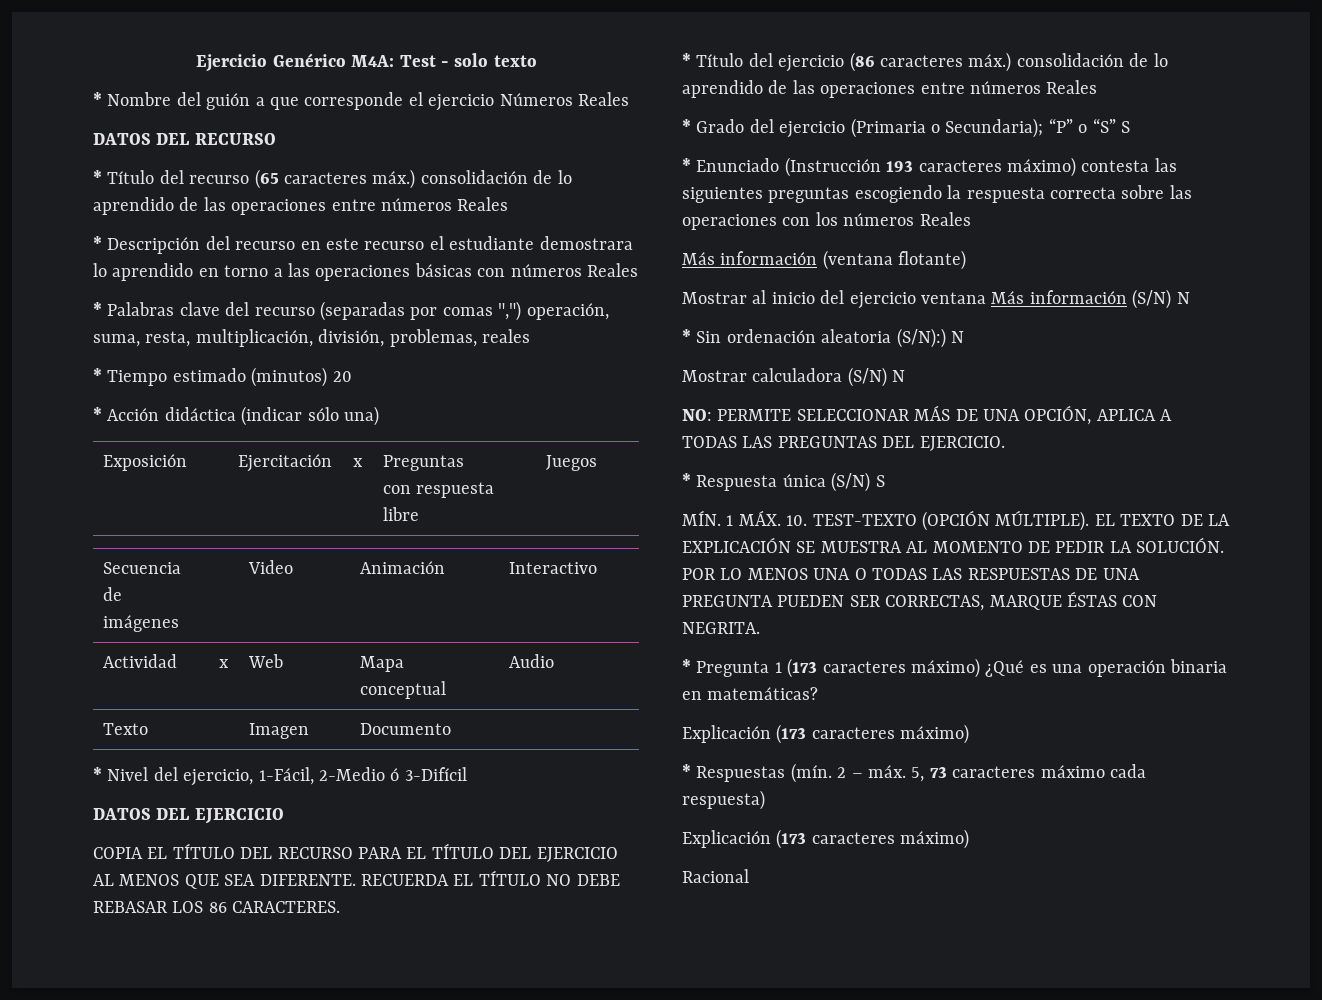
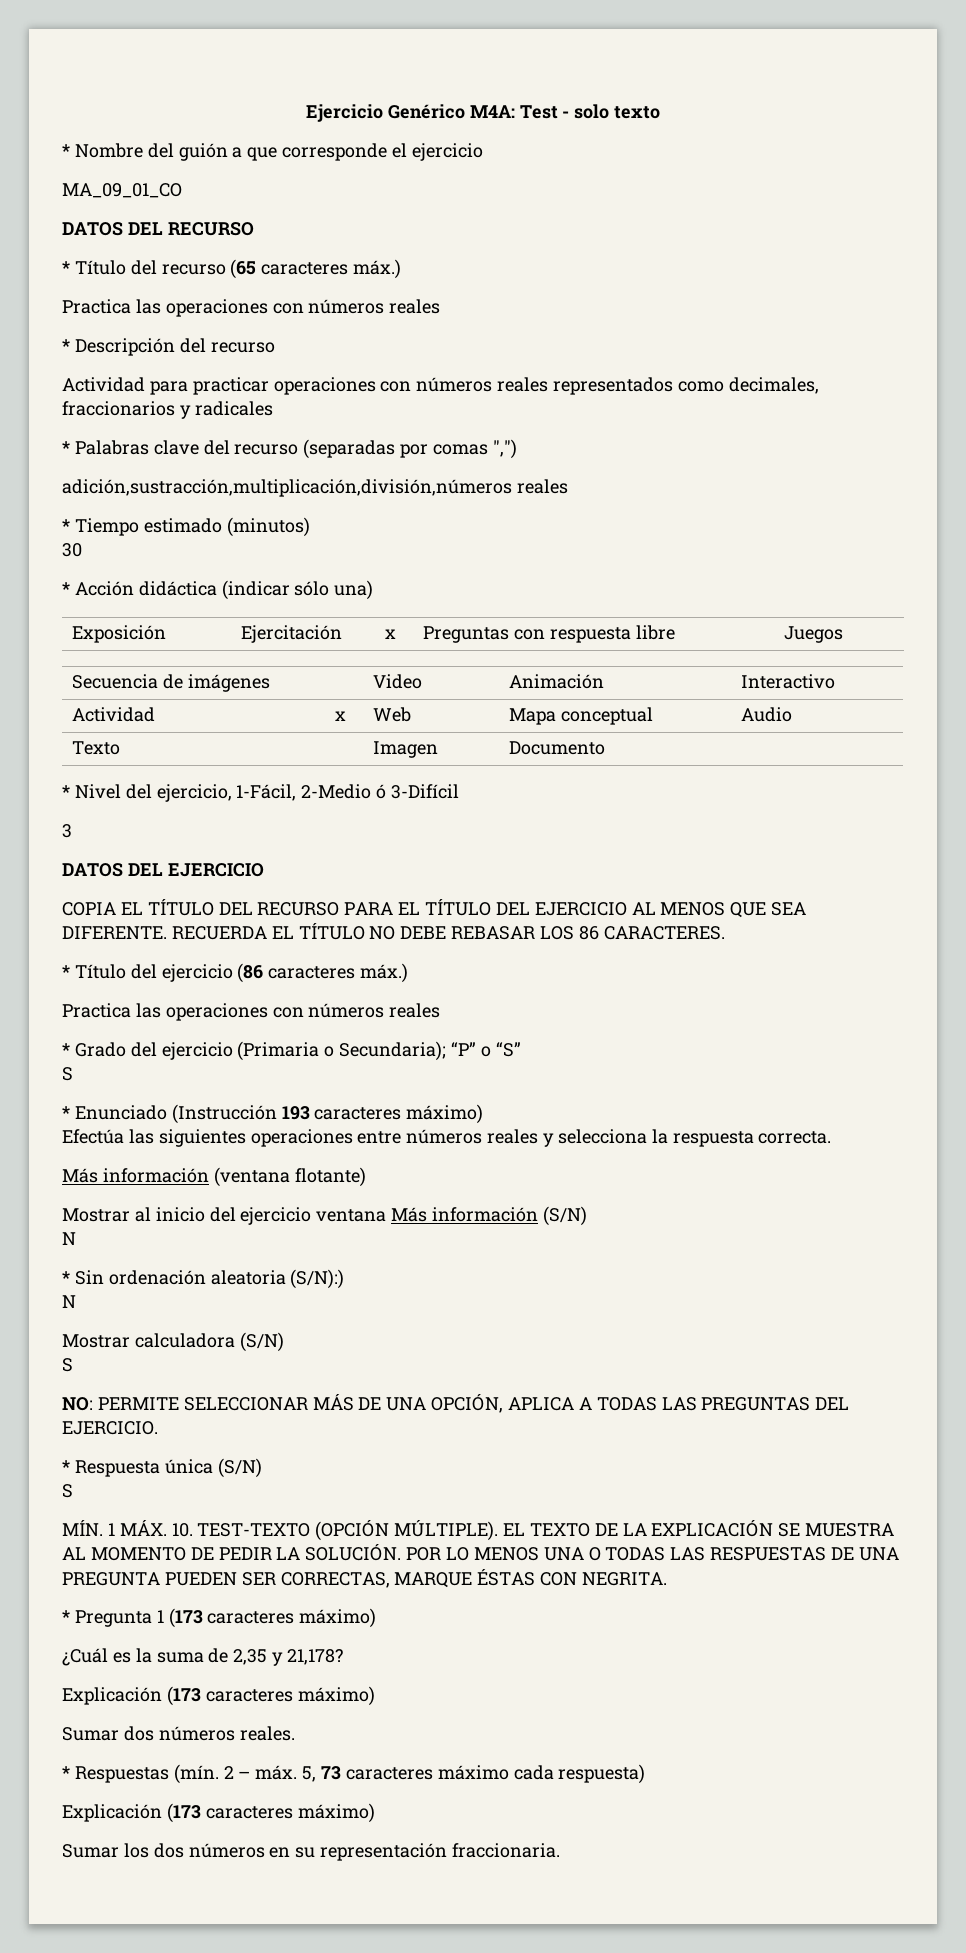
[499,92,629,106] Números Reales -> [62,183,182,198] // MA_09_01_CO
[420,170,572,184] [93,197,509,215] [93,236,633,254] [93,263,638,281] consolidación de lo aprendido de las operaciones entre números Reales // * Descripción del recurso en este recurso el estudiante demostrara lo aprendido en torno a las operaciones básicas con números Reales -> [62,299,441,317] [62,338,275,356] [62,377,819,395] [62,401,273,419] // Practica las operaciones con números reales // * Descripción del recurso // Actividad para practicar operaciones con números reales representados como decimales, fraccionarios y radicales
[526,303,609,320] [93,329,477,347] operación, suma, resta, multiplicación, división, problemas, -> [62,479,512,497] // adición,sustracción,multiplicación,división,números
[332,371,352,382] 20 -> [62,543,82,557] // 30
(467, 774) none -> [62,824,72,838] // 3
[1016,53,1168,67] [682,80,1098,98] consolidación de lo aprendido de las operaciones entre números Reales -> [62,1003,441,1021] // Practica las operaciones con números reales
(1116, 125) none -> (521, 1049) //
[1081,160,1150,172] contesta -> [62,1129,124,1144] // Efectúa
[768,185,1192,203] [682,212,971,230] preguntas escogiendo la respuesta correcta sobre las operaciones con los números Reales -> [250,1129,832,1147] operaciones entre números reales y selecciona la respuesta correcta.
(1172, 299) none -> (587, 1216) //
(946, 338) none -> (345, 1279) //
[892,370,906,382] N -> [62,1358,73,1372] // S
(871, 482) none -> (262, 1468) //
[985,659,1227,677] [682,687,819,700] [682,724,970,744] ¿Qué es una operación binaria en matemáticas? // Explicación (173 caracteres máximo) -> [62,1648,344,1666] [62,1686,375,1706] [62,1726,295,1741] // ¿Cuál es la suma de 2,35 y 21,178? // Explicación (173 caracteres máximo) // Sumar dos números reales.
[682,869,749,883] Racional -> [62,1843,561,1861] Sumar los dos números en su representación fraccionaria.

